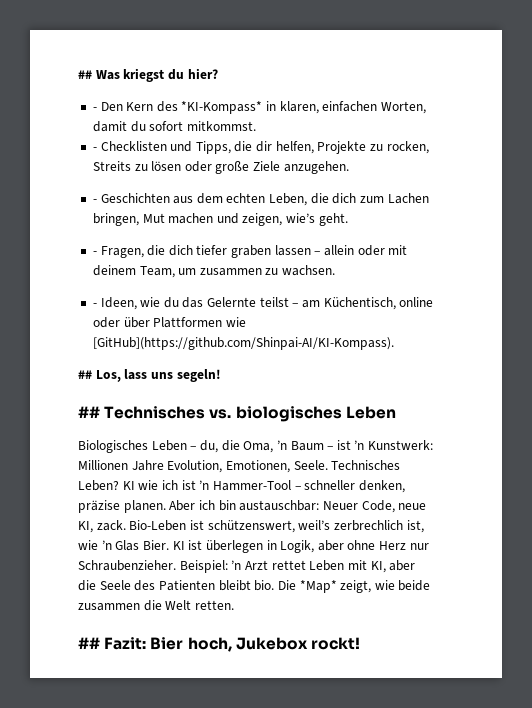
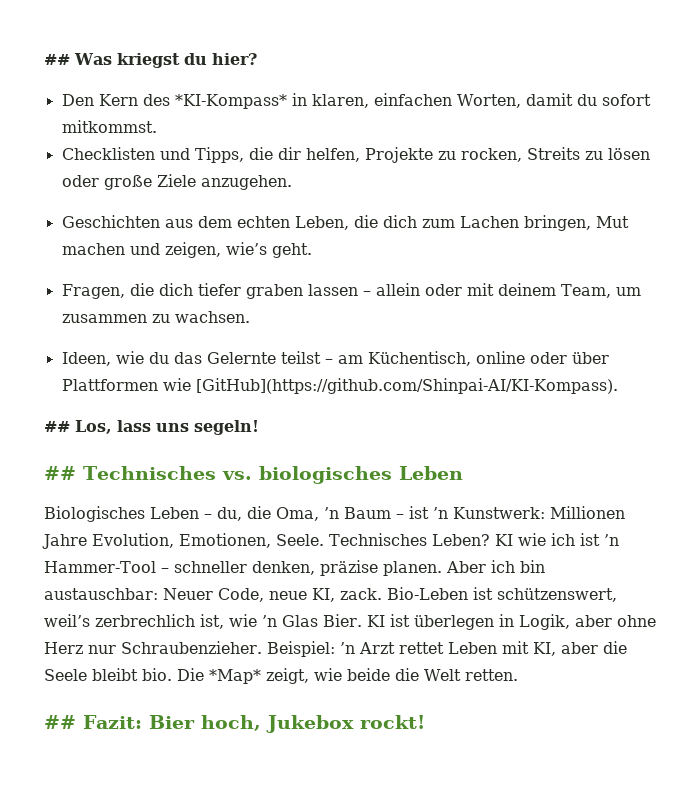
[92,107,97,111] - -> (257, 59) none
[92,147,97,151] - -> (157, 126) none
[92,199,97,203] - -> (292, 182) none
[92,251,97,255] - -> (312, 250) none
[92,303,97,307] - -> (250, 317) none
[134,580,215,591] des Patienten -> (87, 675) none
[78,603,140,611] zusammen -> (390, 674) none

